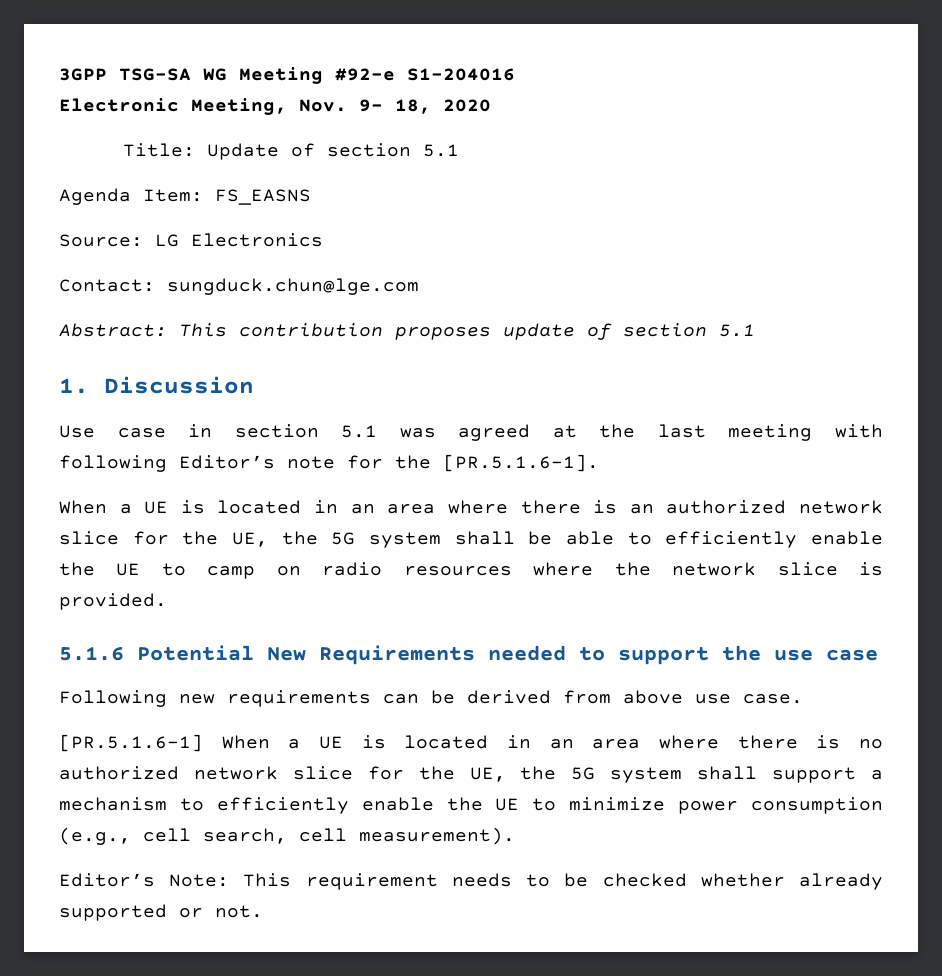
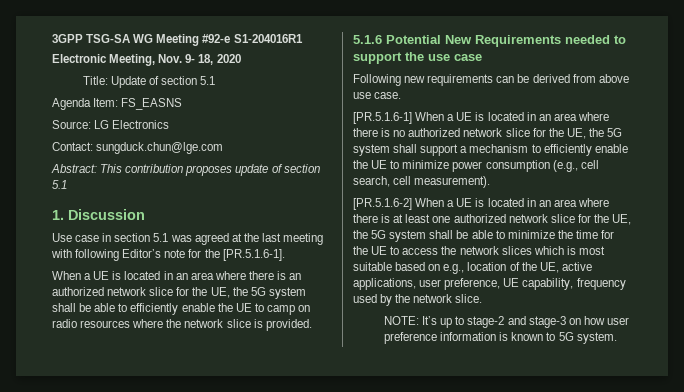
[407,68,515,81] S1-204016 -> [233,34,303,43] S1-204016R1
[59,873,883,890] [59,904,263,921] Editor’s Note: This requirement needs to be checked whether already supported or not. -> [353,198,609,210] [353,214,632,225] [353,230,615,242] [353,246,605,255] [353,262,592,274] [353,278,626,290] [353,294,483,306] [384,316,629,328] [384,332,617,344] [PR.5.1.6-2] When a UE is located in an area where there is at least one authorized network slice for the UE, the 5G system shall be able to minimize the time for the UE to access the network slices which is most suitable based on e.g., location of the UE, active applications, user preference, UE capability, frequency used by the network slice. // NOTE: It’s up to stage-2 and stage-3 on how user preference information is known to 5G system.

